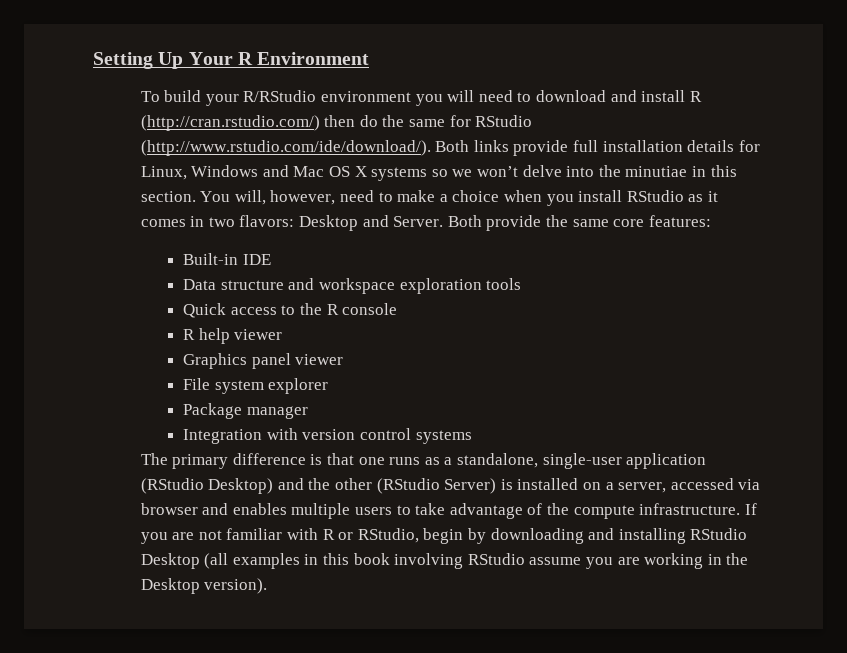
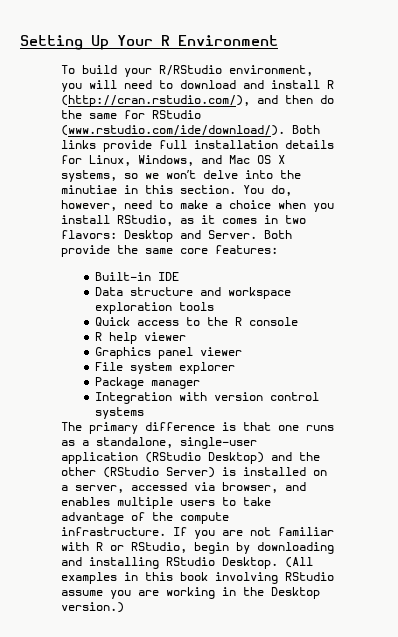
[321,91,412,102] environment -> [228,65,313,76] environment,
[140,115,320,131] (http://cran.rstudio.com/) -> [60,95,278,107] (http://cran.rstudio.com/), and
[140,140,431,156] (http://www.rstudio.com/ide/download/). -> [60,125,285,136] (www.rstudio.com/ide/download/).
[191,165,259,177] Windows -> [137,155,194,166] Windows,
[371,167,428,181] systems -> [60,170,117,182] systems,
[234,190,266,205] will, -> [270,185,292,196] do,
[626,190,684,202] RStudio -> [116,215,173,226] RStudio,
[140,503,198,515] browser -> [221,482,278,493] browser,
[140,553,229,569] Desktop (all -> [221,557,313,569] Desktop. (All
[204,578,268,594] version). -> [60,602,124,613] version.)

